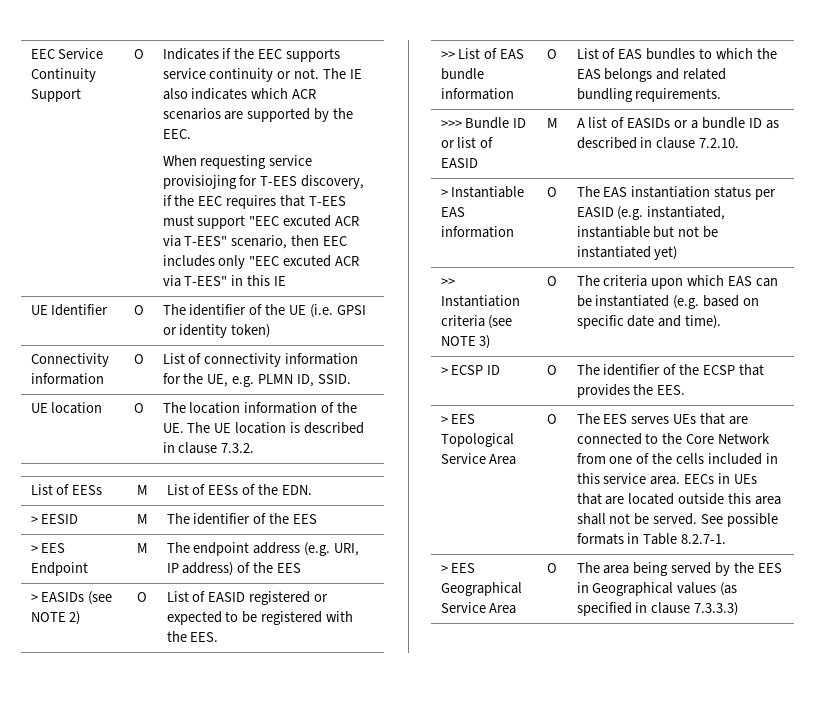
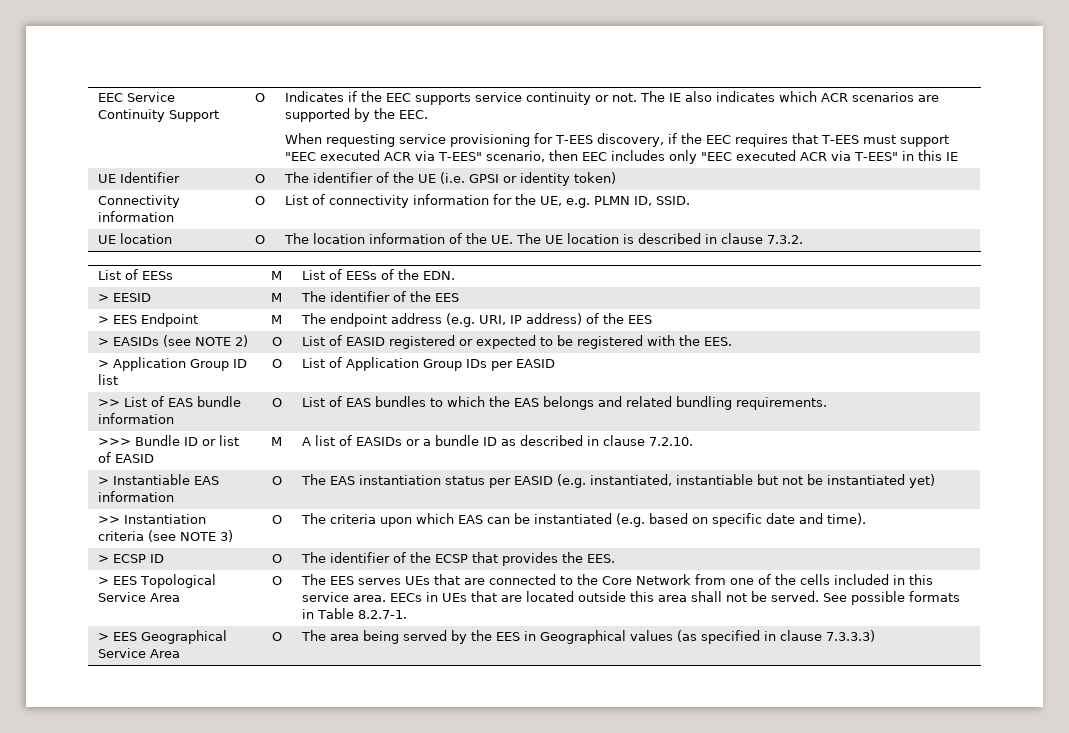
[162,175,237,189] provisiojing -> [449,134,530,147] provisioning
[283,215,332,227] excuted -> [319,150,380,161] executed
[283,255,332,267] excuted -> [735,150,796,161] executed
(219, 637) none -> [97,357,247,371] [97,374,118,385] [271,359,282,368] [301,357,555,371] // > Application Group ID list | O | List of Application Group IDs per EASID

